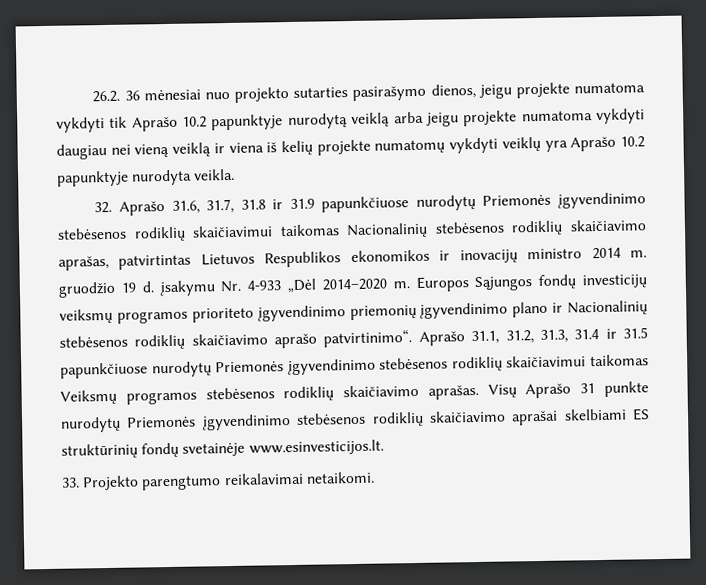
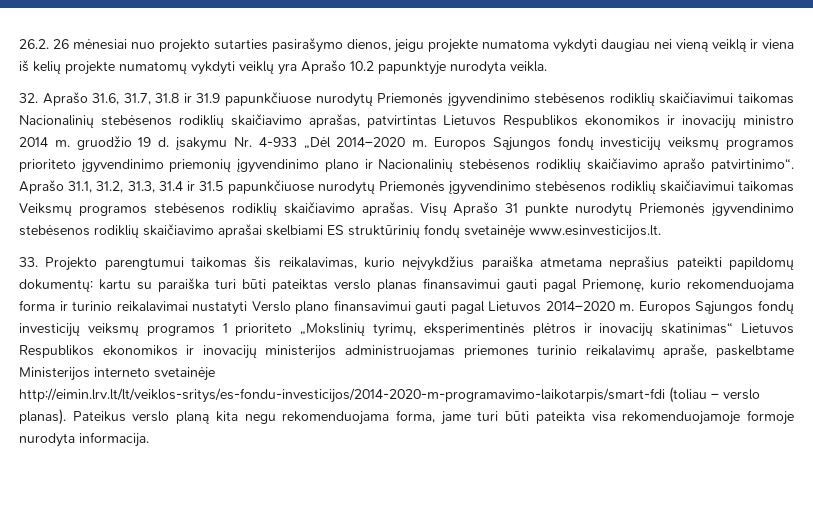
[124,90,140,101] 36 -> [53,39,69,49] 26
[109,108,645,132] tik Aprašo 10.2 papunktyje nurodytą veiklą arba jeigu projekte numatoma vykdyti -> (597, 46) none
[141,471,375,491] parengtumo reikalavimai netaikomi. -> [104,255,795,271] [19,278,794,293] [19,300,794,315] [19,322,795,337] [19,344,795,359] [19,367,215,381] [19,387,760,403] [19,409,794,425] [19,432,149,447] parengtumui taikomas šis reikalavimas, kurio neįvykdžius paraiška atmetama neprašius pateikti papildomų dokumentų: kartu su paraiška turi būti pateiktas verslo planas finansavimui gauti pagal Priemonę, kurio rekomenduojama forma ir turinio reikalavimai nustatyti Verslo plano finansavimui gauti pagal Lietuvos 2014–2020 m. Europos Sąjungos fondų investicijų veiksmų programos 1 prioriteto „Mokslinių tyrimų, eksperimentinės plėtros ir inovacijų skatinimas“ Lietuvos Respublikos ekonomikos ir inovacijų ministerijos administruojamas priemones turinio reikalavimų apraše, paskelbtame Ministerijos interneto svetainėje http://eimin.lrv.lt/lt/veiklos-sritys/es-fondu-investicijos/2014-2020-m-programavimo-laikotarpis/smart-fdi (toliau – verslo planas). Pateikus verslo planą kita negu rekomenduojama forma, jame turi būti pateikta visa rekomenduojamoje formoje nurodyta informacija.

